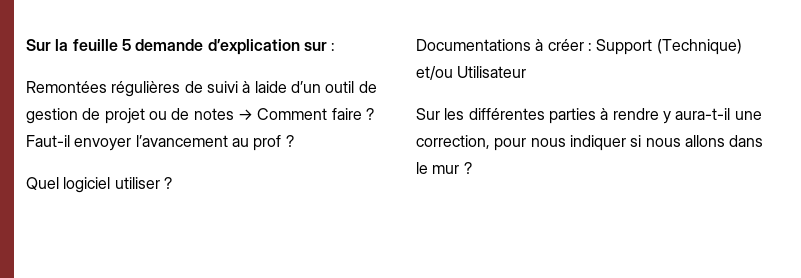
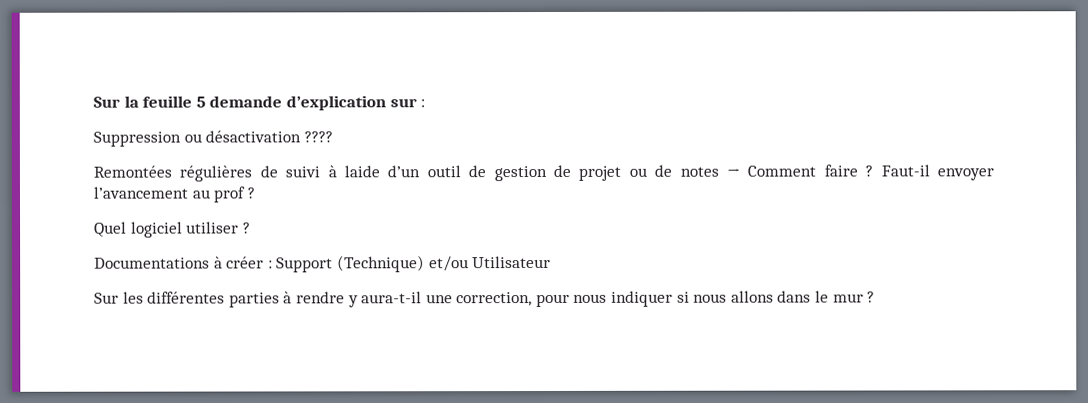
(336, 46) none -> [93,130,333,147] // Suppression ou désactivation ????

